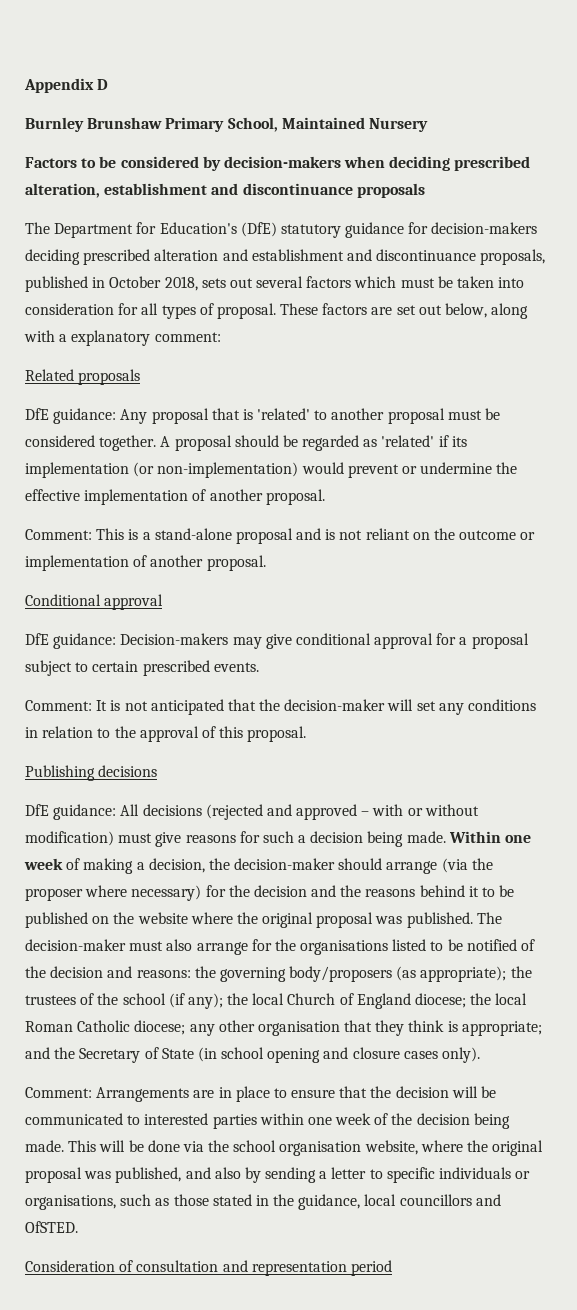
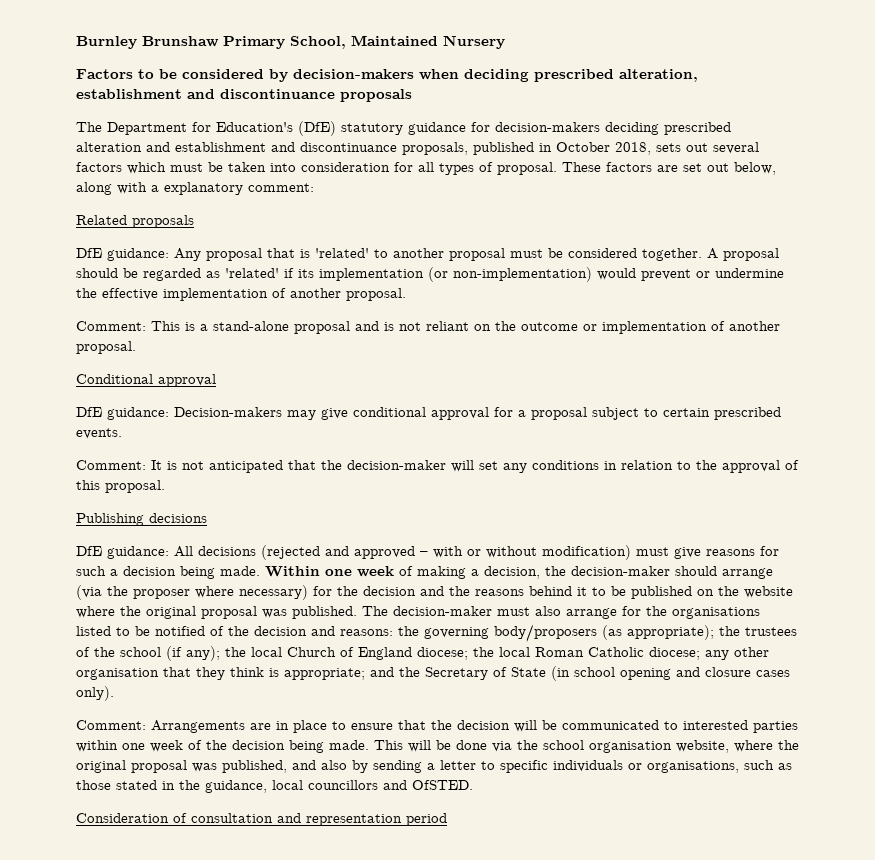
[24,78,109,93] Appendix D // -> (76, 42) none

